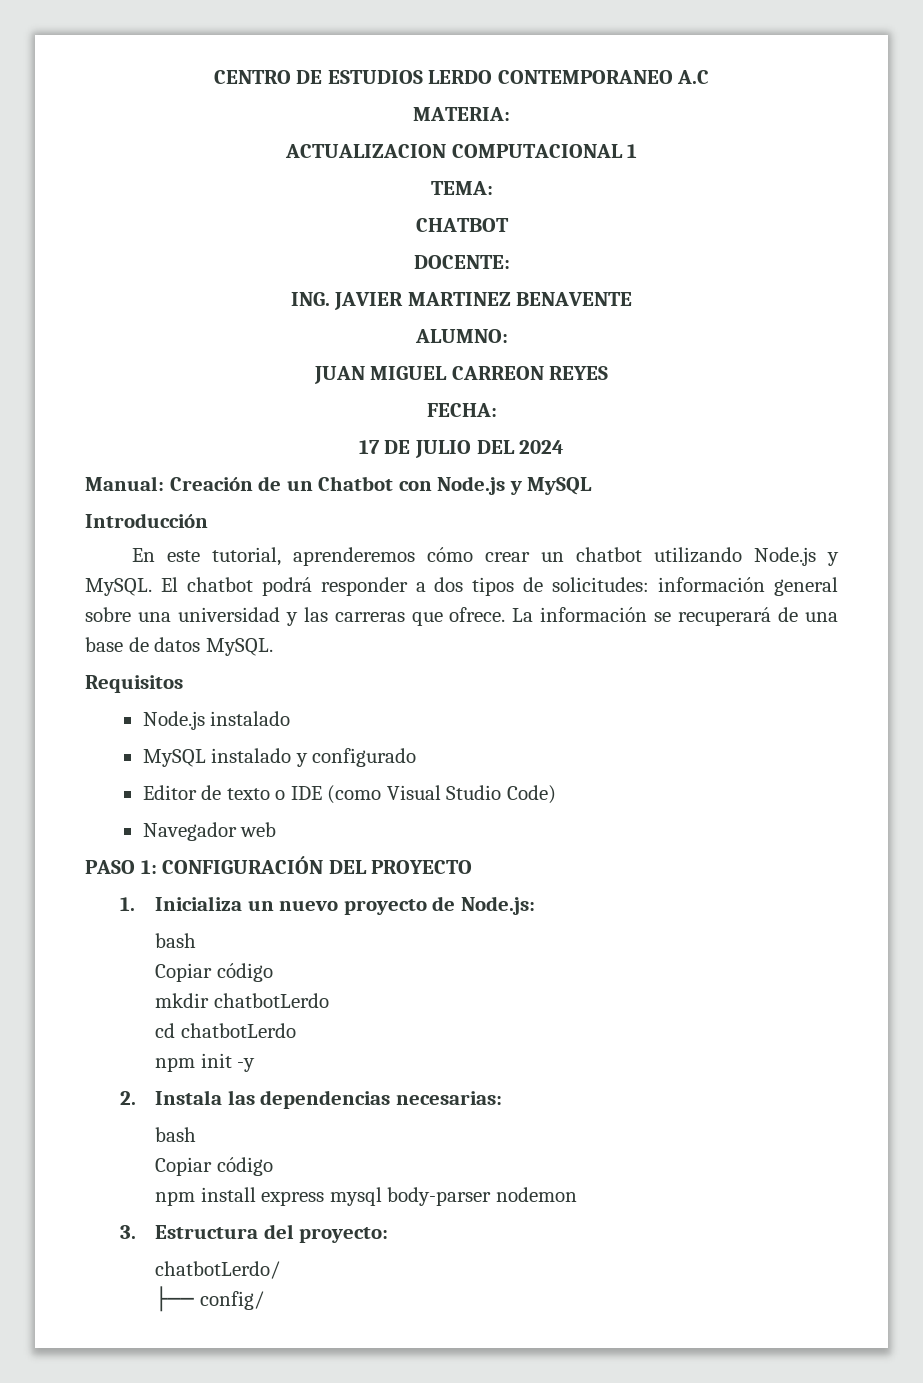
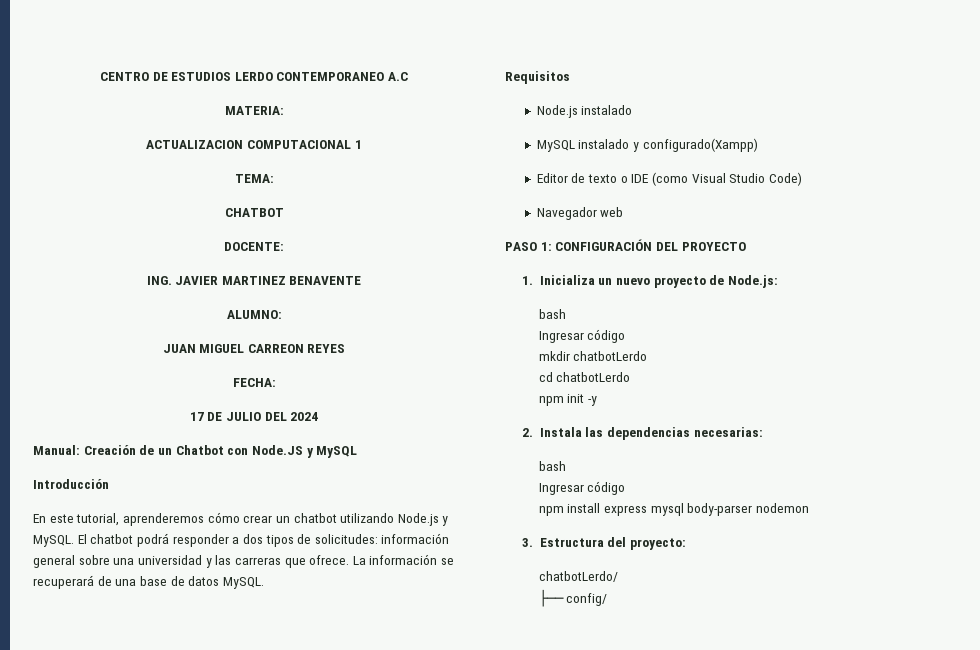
[437,476,506,495] Node.js -> [251,445,303,455] Node.JS
[312,748,417,767] configurado -> [642,138,758,152] configurado(Xampp)
[155,963,213,982] Copiar -> [538,331,584,343] Ingresar
[155,1157,213,1176] Copiar -> [538,483,584,495] Ingresar

